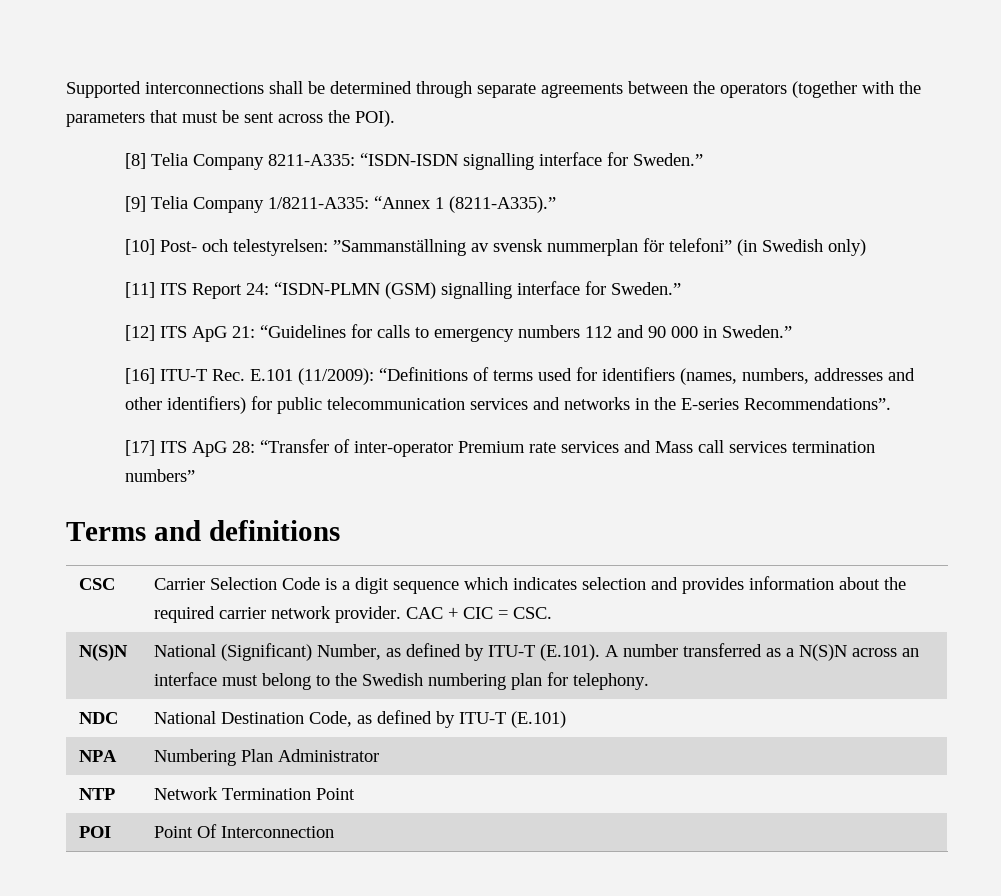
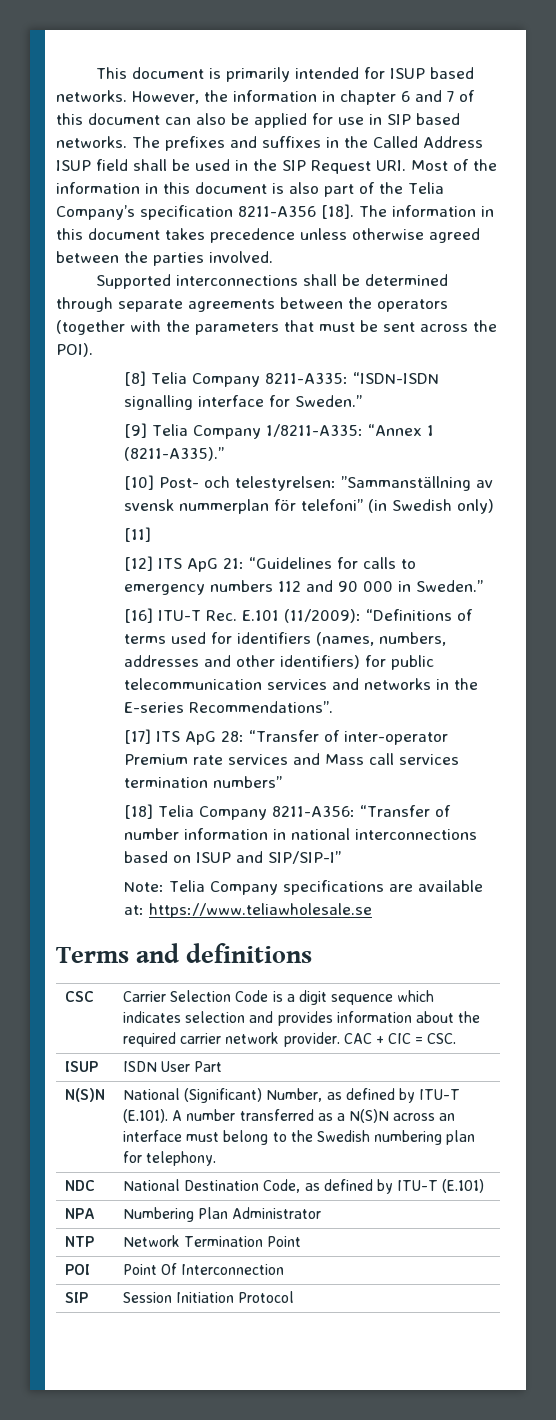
(66, 89) none -> [96,67,475,82] [56,90,475,105] [56,113,460,128] [56,136,483,151] [56,159,497,174] [56,182,444,197] [56,204,494,220] [56,228,480,243] [56,251,273,266] This document is primarily intended for ISUP based networks. However, the information in chapter 6 and 7 of this document can also be applied for use in SIP based networks. The prefixes and suffixes in the Called Address ISUP field shall be used in the SIP Request URI. Most of the information in this document is also part of the Telia Company’s specification 8211-A356 [18]. The information in this document takes precedence unless otherwise agreed between the parties involved. //
[159,281,681,299] ITS Report 24: “ISDN-PLMN (GSM) signalling interface for Sweden.” -> (151, 534) none
(195, 475) none -> [123,804,451,820] [123,828,477,840] [123,851,341,864] [123,880,483,895] [123,903,372,918] // [18] Telia Company 8211-A356: “Transfer of number information in national interconnections based on ISUP and SIP/SIP-I” // Note: Telia Company specifications are available at: https://www.teliawholesale.se
(553, 613) none -> [64,1061,98,1072] [122,1061,223,1072] // ISUP | ISDN User Part
(335, 832) none -> [64,1292,88,1303] [122,1291,295,1303] // SIP | Session Initiation Protocol

